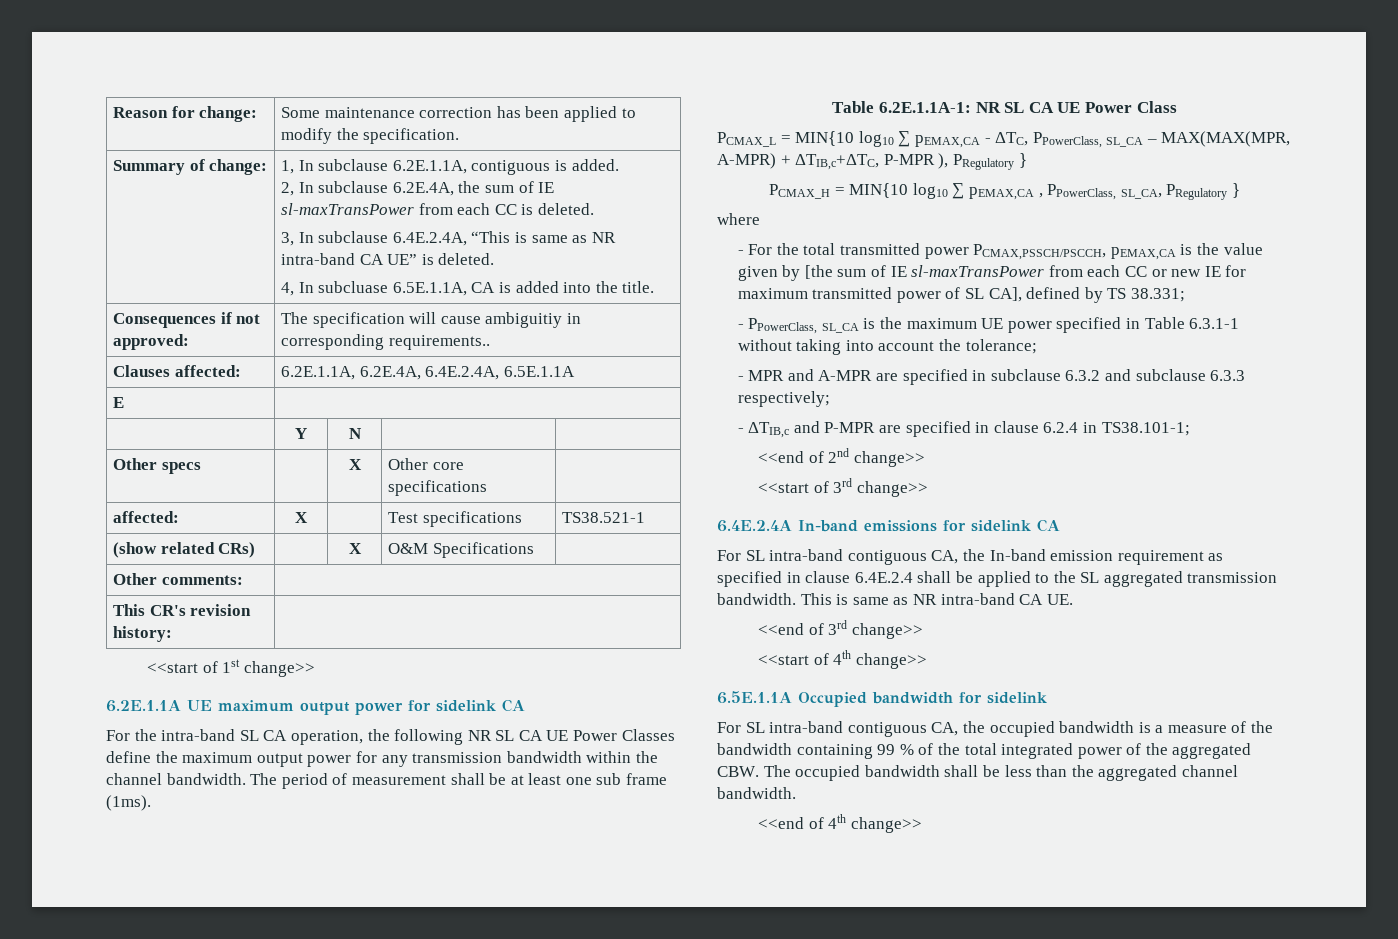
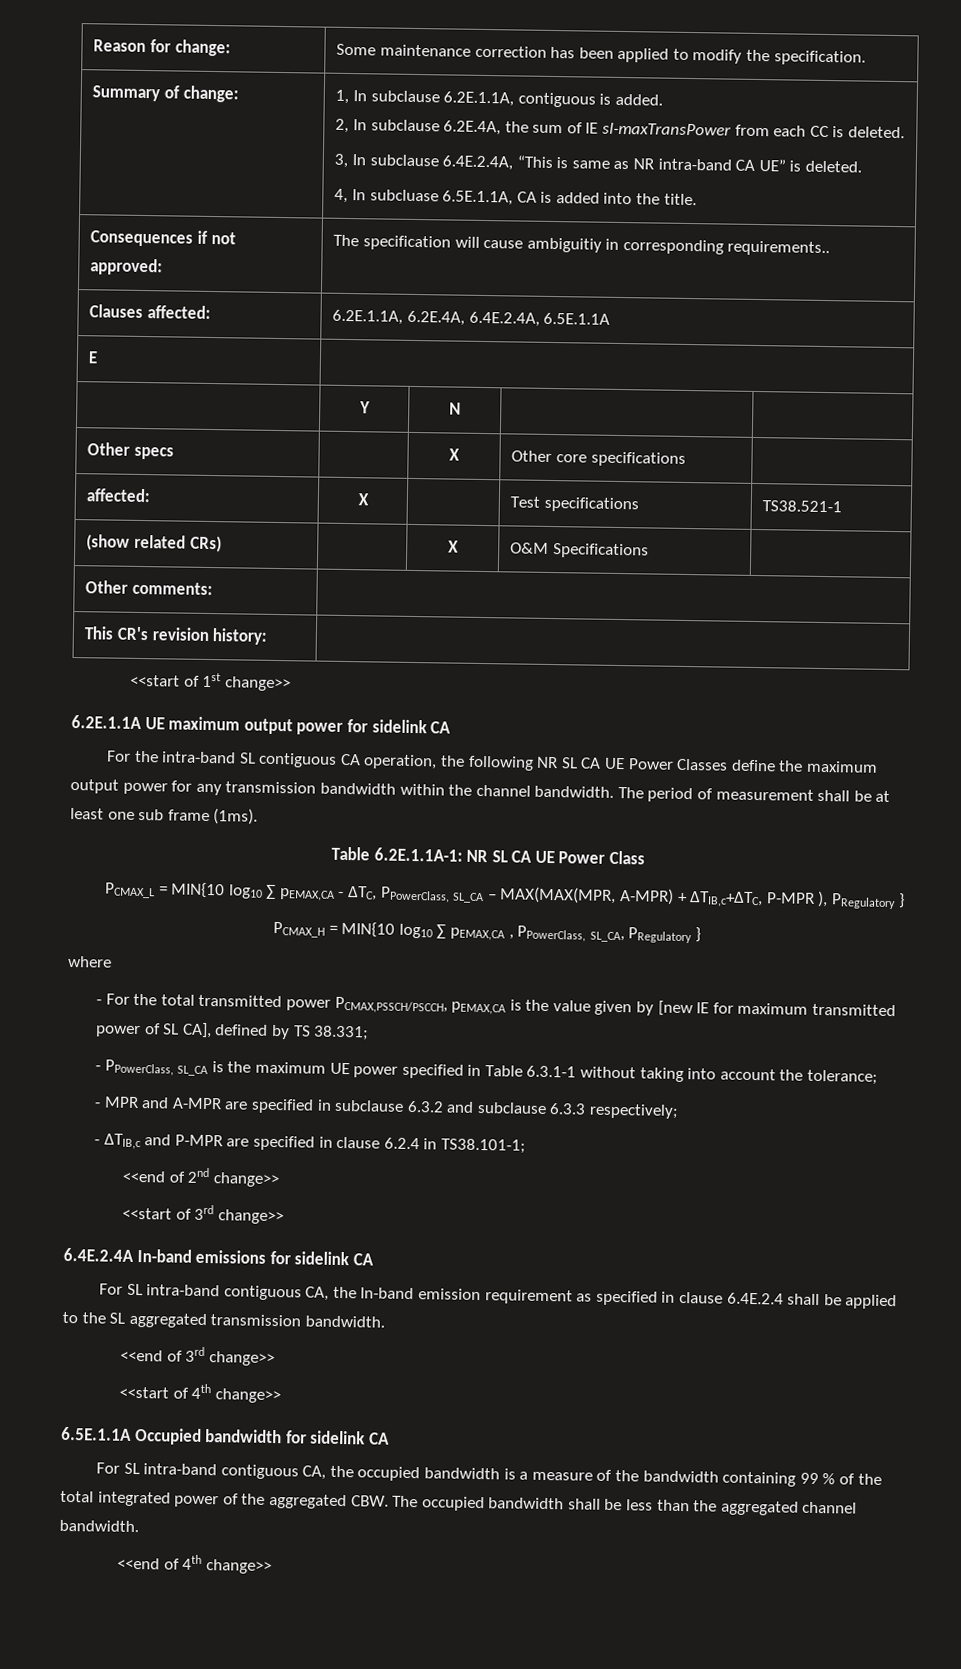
(259, 735) none -> [258,752,338,768] contiguous
[804,265,1202,279] [the sum of IE sl-maxTransPower from each CC or new -> [657,1000,693,1017] [new
[800,593,1073,605] This is same as NR intra-band CA UE. -> (385, 1321) none
(1047, 698) none -> [368,1432,390,1445] CA

